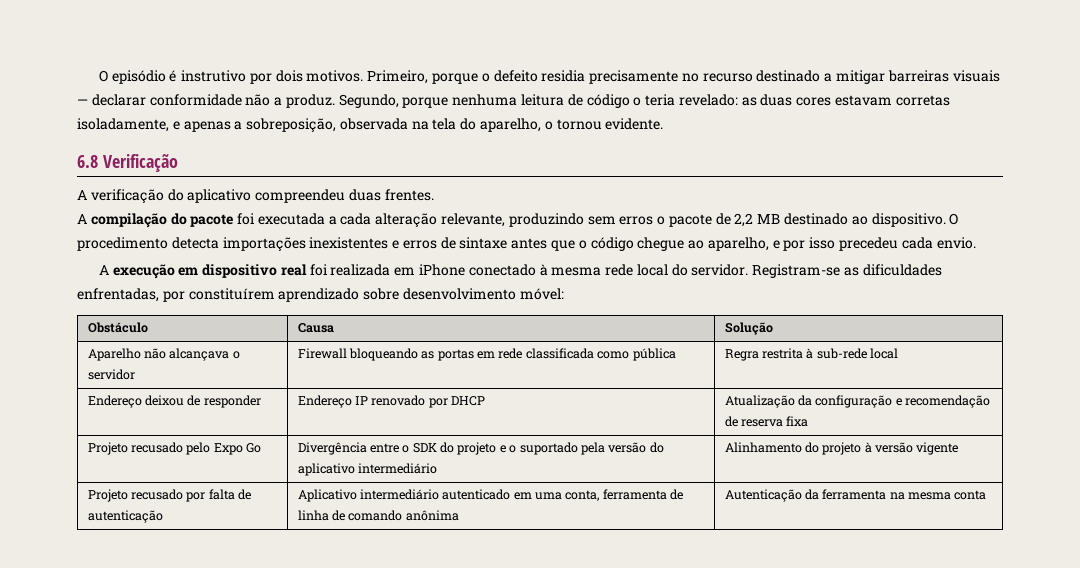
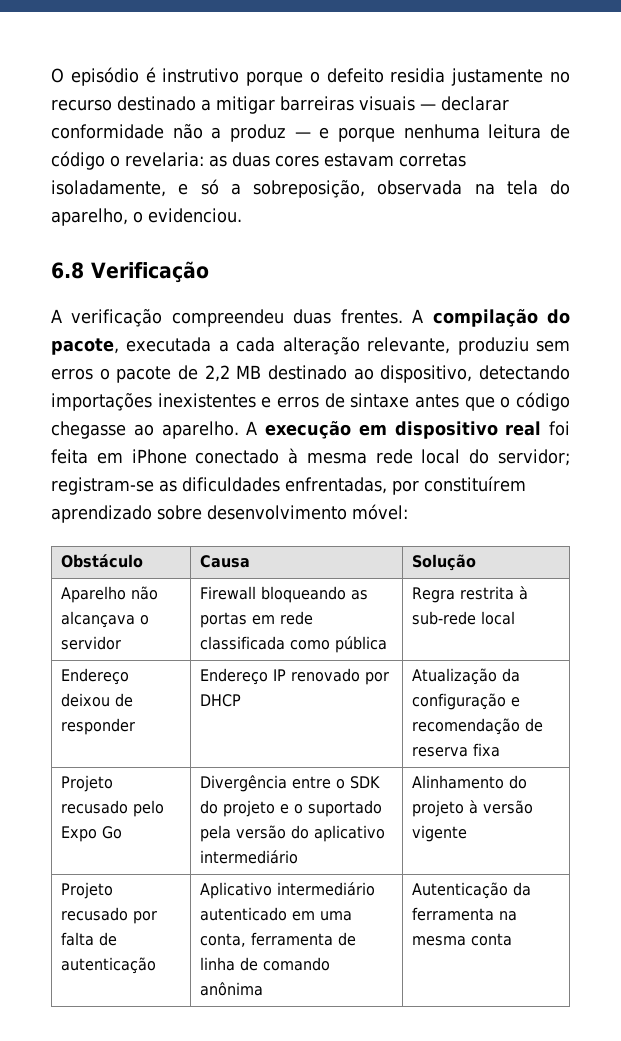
[249,70,429,84] por dois motivos. Primeiro, -> (240, 75) none
[589,70,679,84] precisamente -> [451,68,544,86] justamente
[285,94,399,108] produz. Segundo, -> [230,124,330,142] produz — e
[645,94,738,106] teria revelado: -> [125,152,204,167] revelaria:
[183,121,231,132] apenas -> [200,179,219,195] só
[556,118,664,130] tornou evidente. -> [148,208,242,223] evidenciou.
[167,189,252,203] do aplicativo -> (163, 318) none
(434, 195) // -> (403, 316) none
[190,213,256,227] pacote foi -> [51,338,119,355] pacote,
[508,213,584,227] produzindo -> [457,337,529,355] produziu
[871,213,959,227] [77,237,219,251] dispositivo. O procedimento detecta -> [380,365,570,383] dispositivo, detectando
[637,237,976,251] chegue ao aparelho, e por isso precedeu cada envio. // -> [51,421,239,439] chegasse ao aparelho.
[330,264,391,276] realizada -> [51,449,88,464] feita
[691,264,841,278] servidor. Registram-se -> [497,449,570,466] [51,477,154,495] servidor; registram-se

